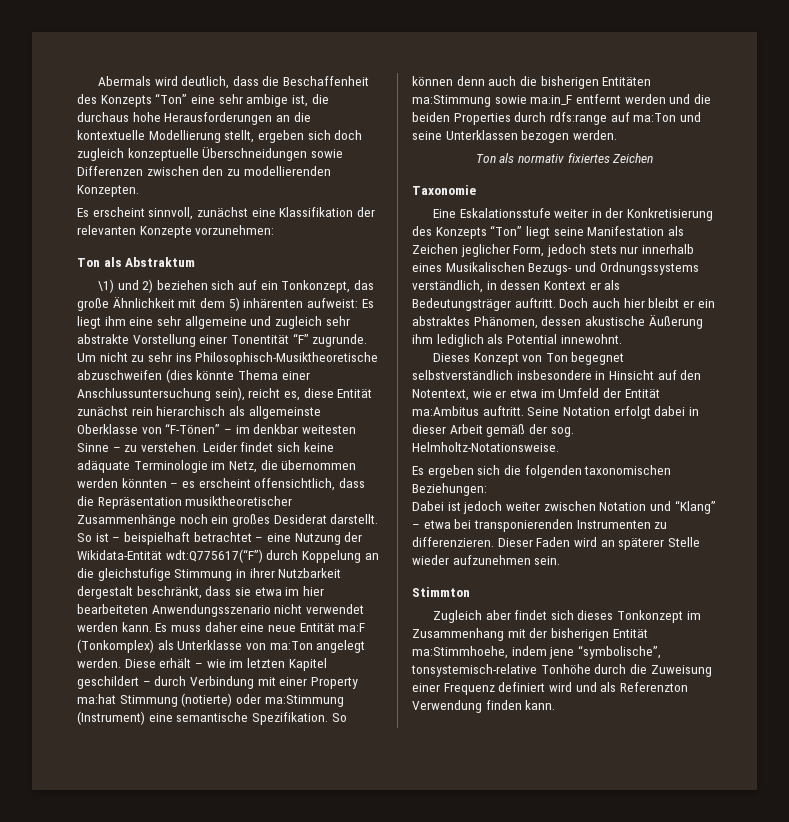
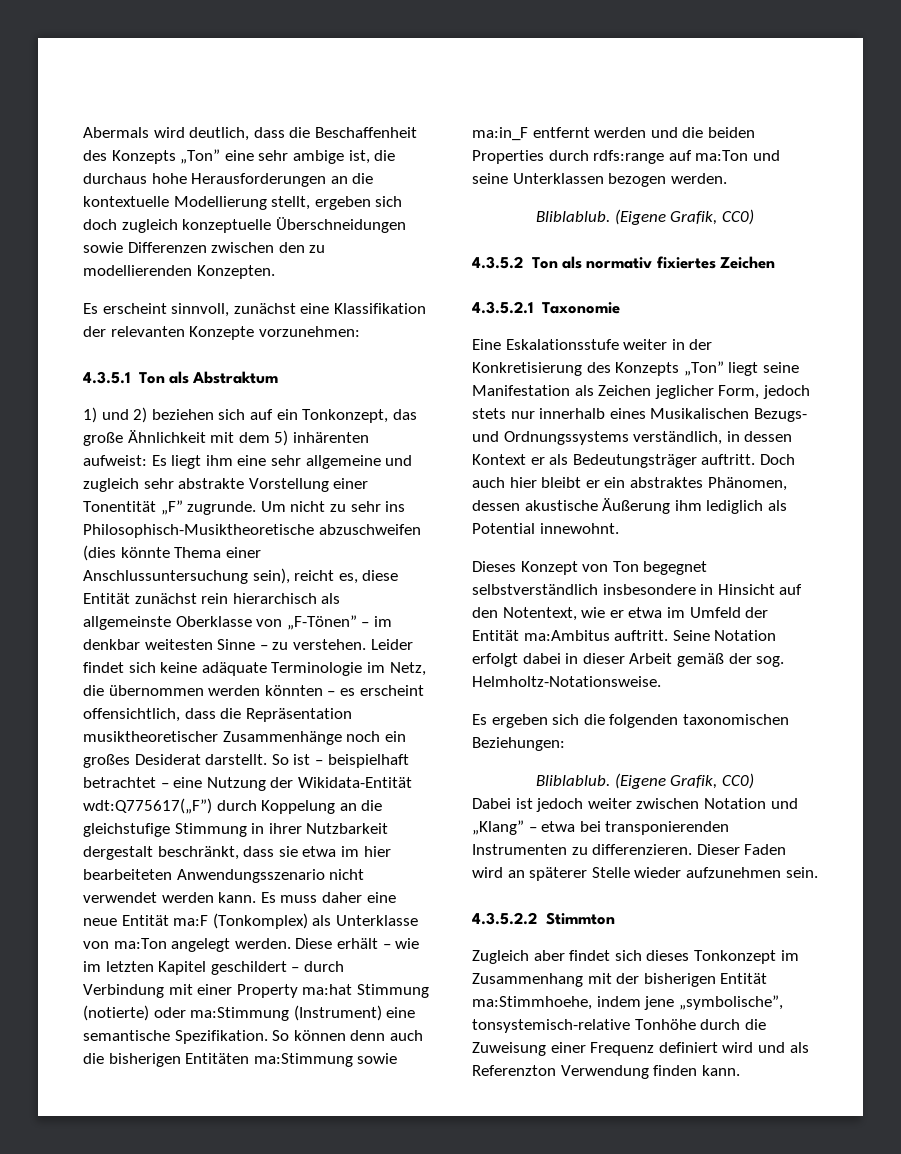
[155,93,188,104] “Ton” -> [180,149,221,164] „Ton”
(275, 230) none -> [83,371,130,384] 4.3.5.1
[97,279,114,293] \1) -> [83,407,97,423] 1)
[292,333,309,344] “F” -> [160,500,183,515] „F”
[165,423,221,434] “F-Tönen” -> [286,615,357,630] „F-Tönen”
[165,549,263,563] wdt:Q775617(“F”) -> [83,798,212,814] wdt:Q775617(„F”)
(617, 135) none -> [536,209,754,225] [472,256,523,269] Bliblablub. (Eigene Grafik, CC0) // 4.3.5.2
(654, 158) none -> [472,301,533,314] 4.3.5.2.1
[490,225,523,236] “Ton” -> [683,361,724,376] „Ton”
(487, 489) none -> [536,773,754,789] // Bliblablub. (Eigene Grafik, CC0)
[674,500,716,514] “Klang” -> [472,820,524,835] „Klang”
(561, 560) none -> [472,912,537,925] 4.3.5.2.2
[577,645,661,659] “symbolische”, -> [678,995,783,1010] „symbolische”,

